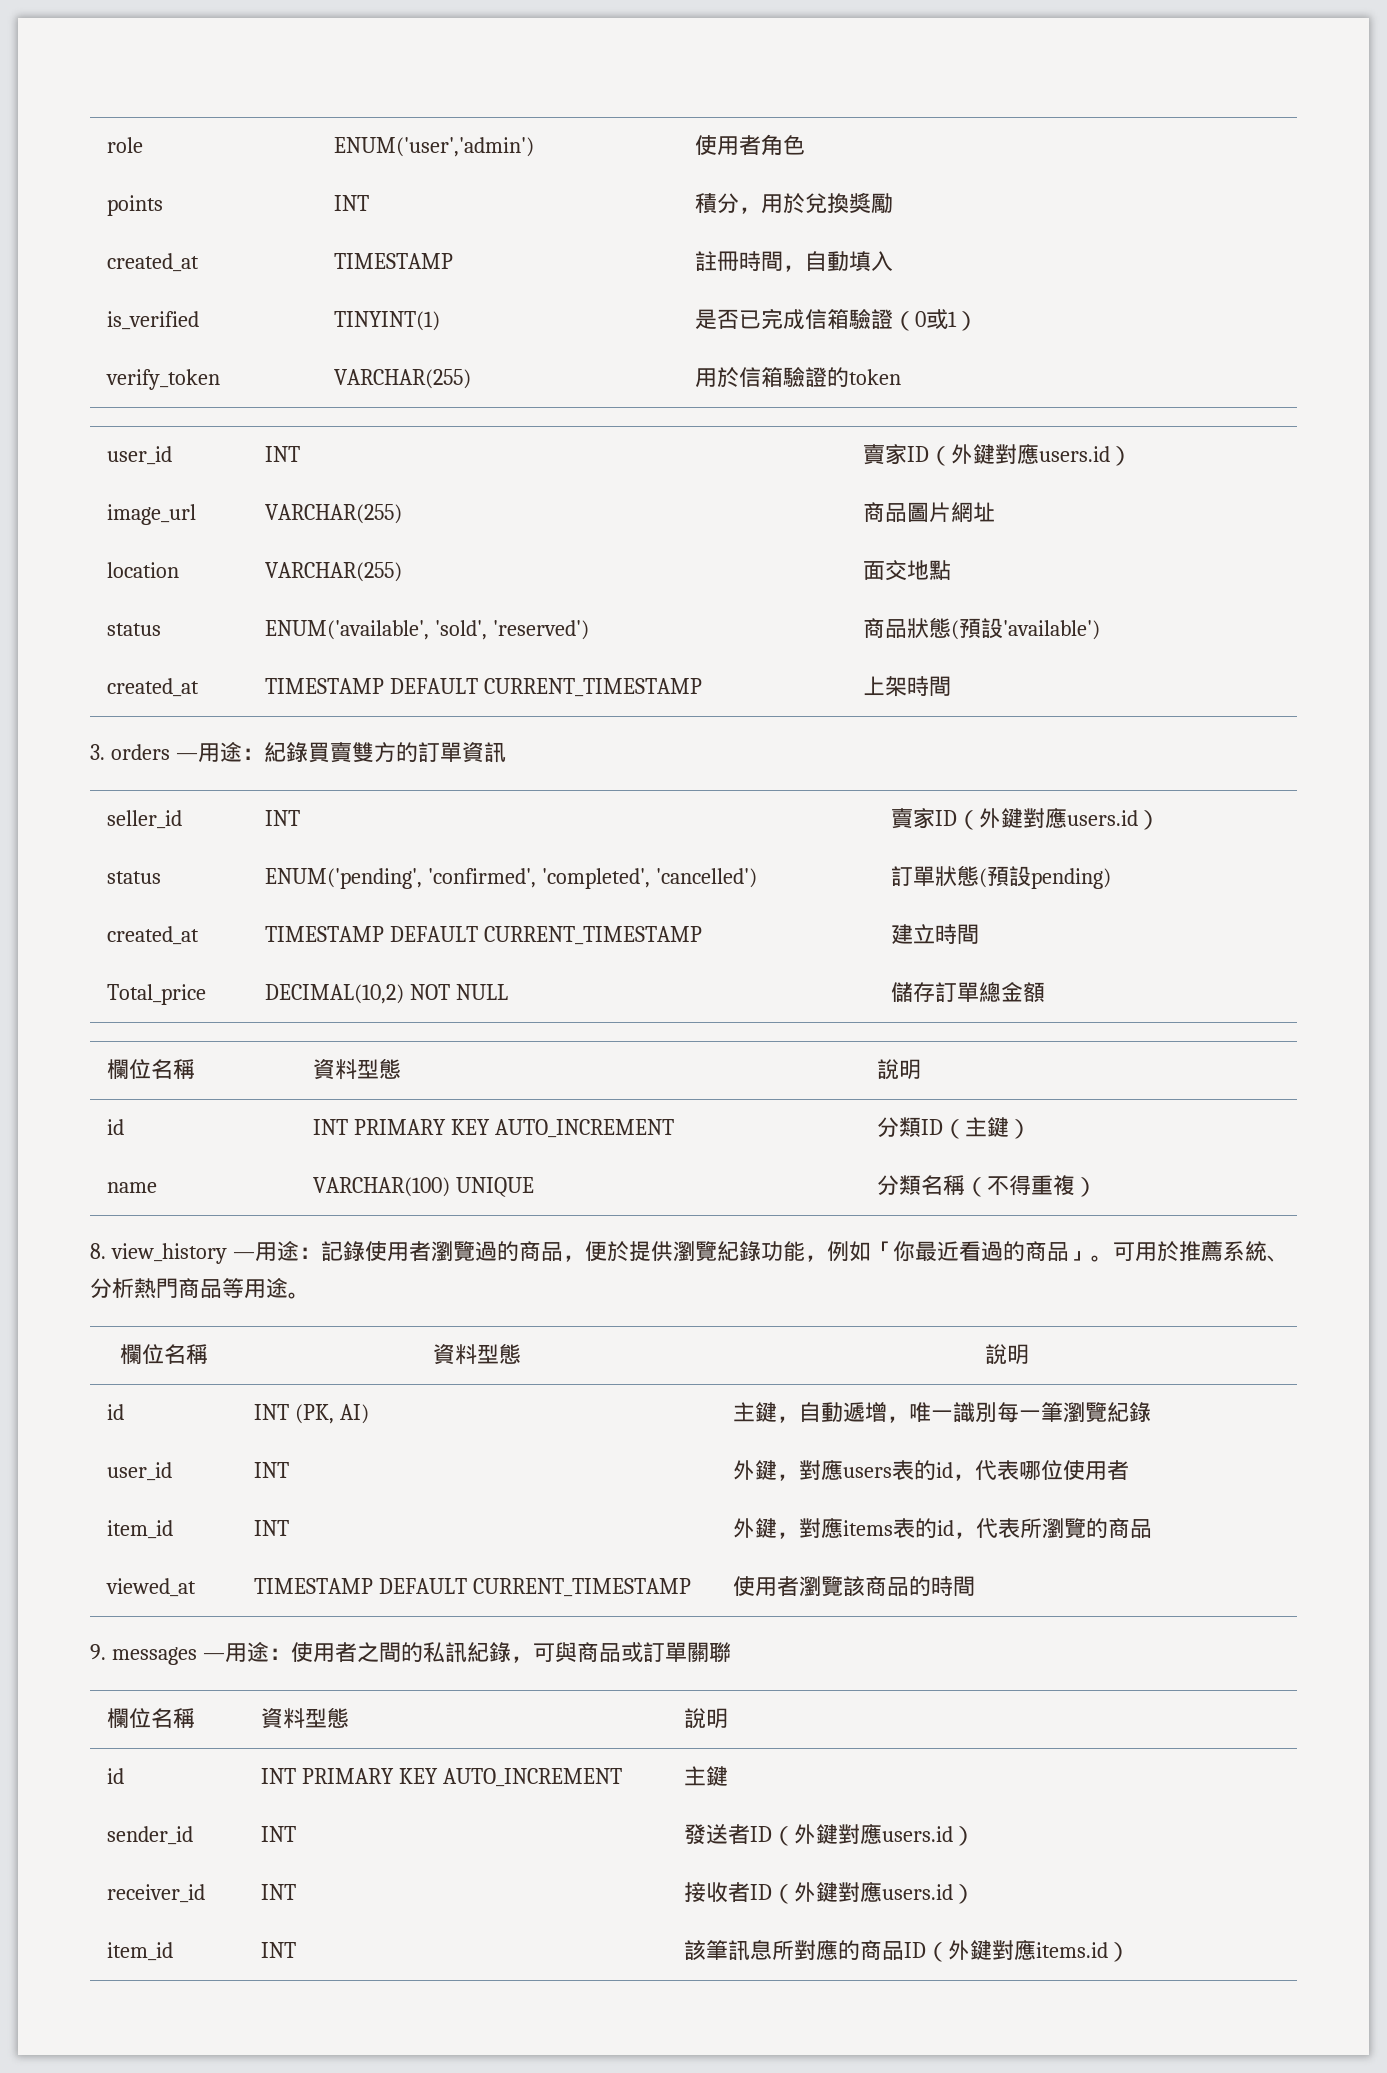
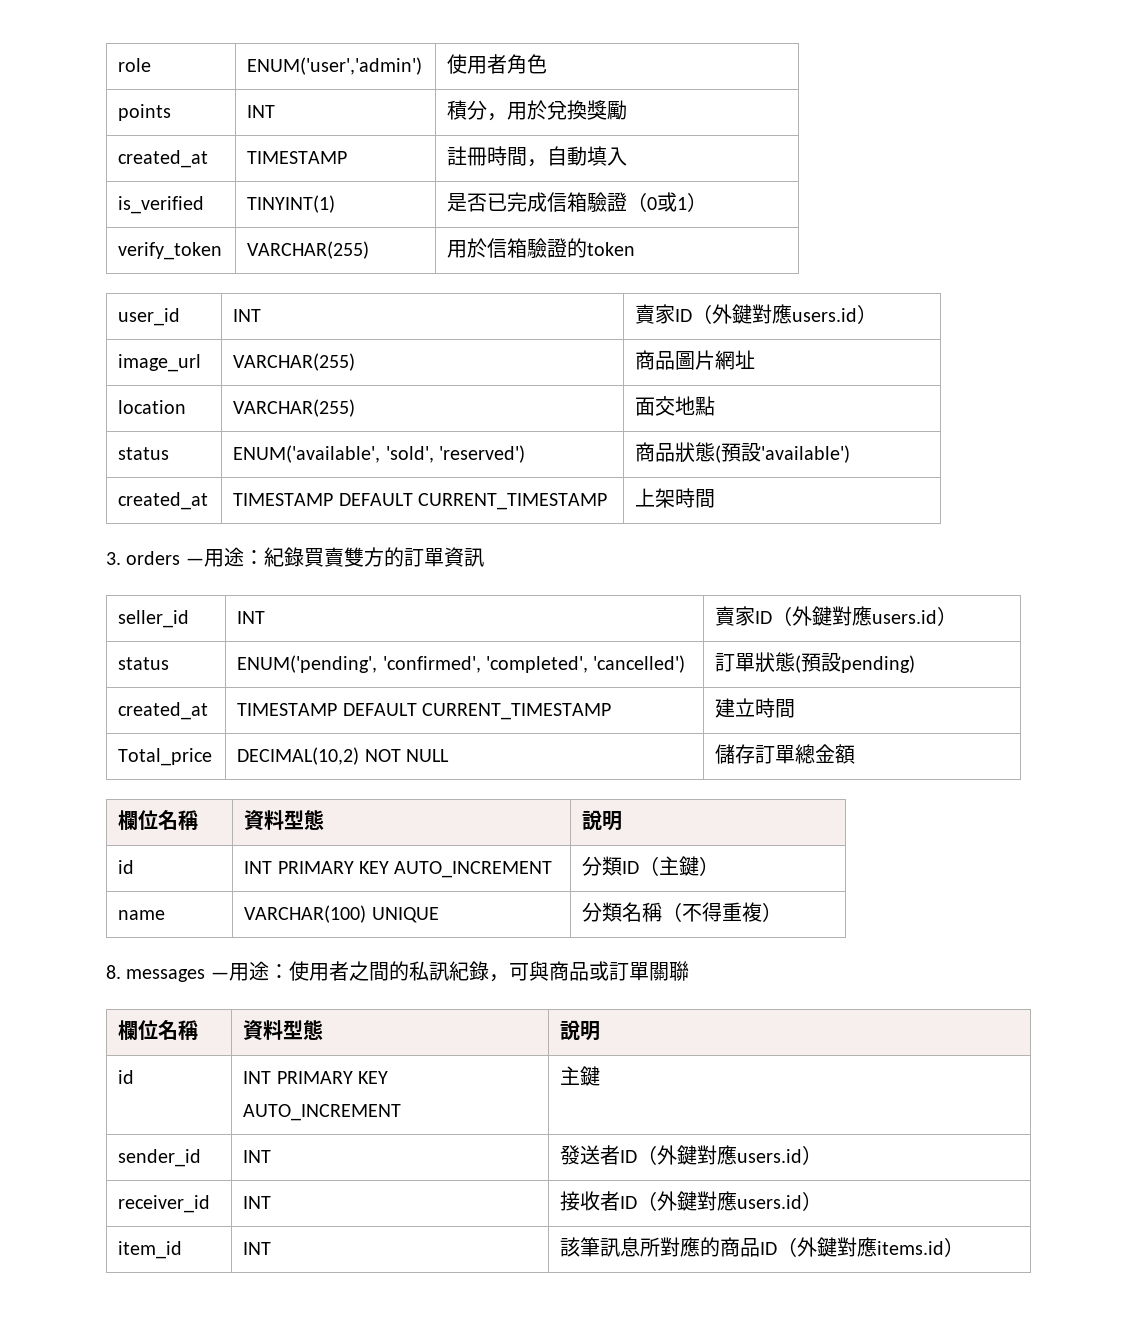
[110,1241,1289,1264] [90,1278,310,1299] [120,1344,208,1364] [433,1343,521,1365] [984,1344,1029,1365] [107,1404,125,1420] [254,1404,370,1424] [733,1402,1152,1423] [107,1462,173,1481] [254,1462,290,1478] [733,1460,1130,1481] [107,1520,174,1539] [254,1520,290,1536] [733,1518,1153,1539] [106,1578,197,1597] [254,1578,692,1597] [733,1576,976,1597] [90,1644,106,1660] view_history —用途：記錄使用者瀏覽過的商品，便於提供瀏覽紀錄功能，例如「你最近看過的商品」。可用於推薦系統、分析熱門商品等用途。 // 欄位名稱 | 資料型態 | 說明 // id | INT (PK, AI) | 主鍵，自動遞增，唯一識別每一筆瀏覽紀錄 // user_id | INT | 外鍵，對應users表的id，代表哪位使用者 // item_id | INT | 外鍵，對應items表的id，代表所瀏覽的商品 // viewed_at | TIMESTAMP DEFAULT CURRENT_TIMESTAMP | 使用者瀏覽該商品的時間 // 9. -> (121, 972) none

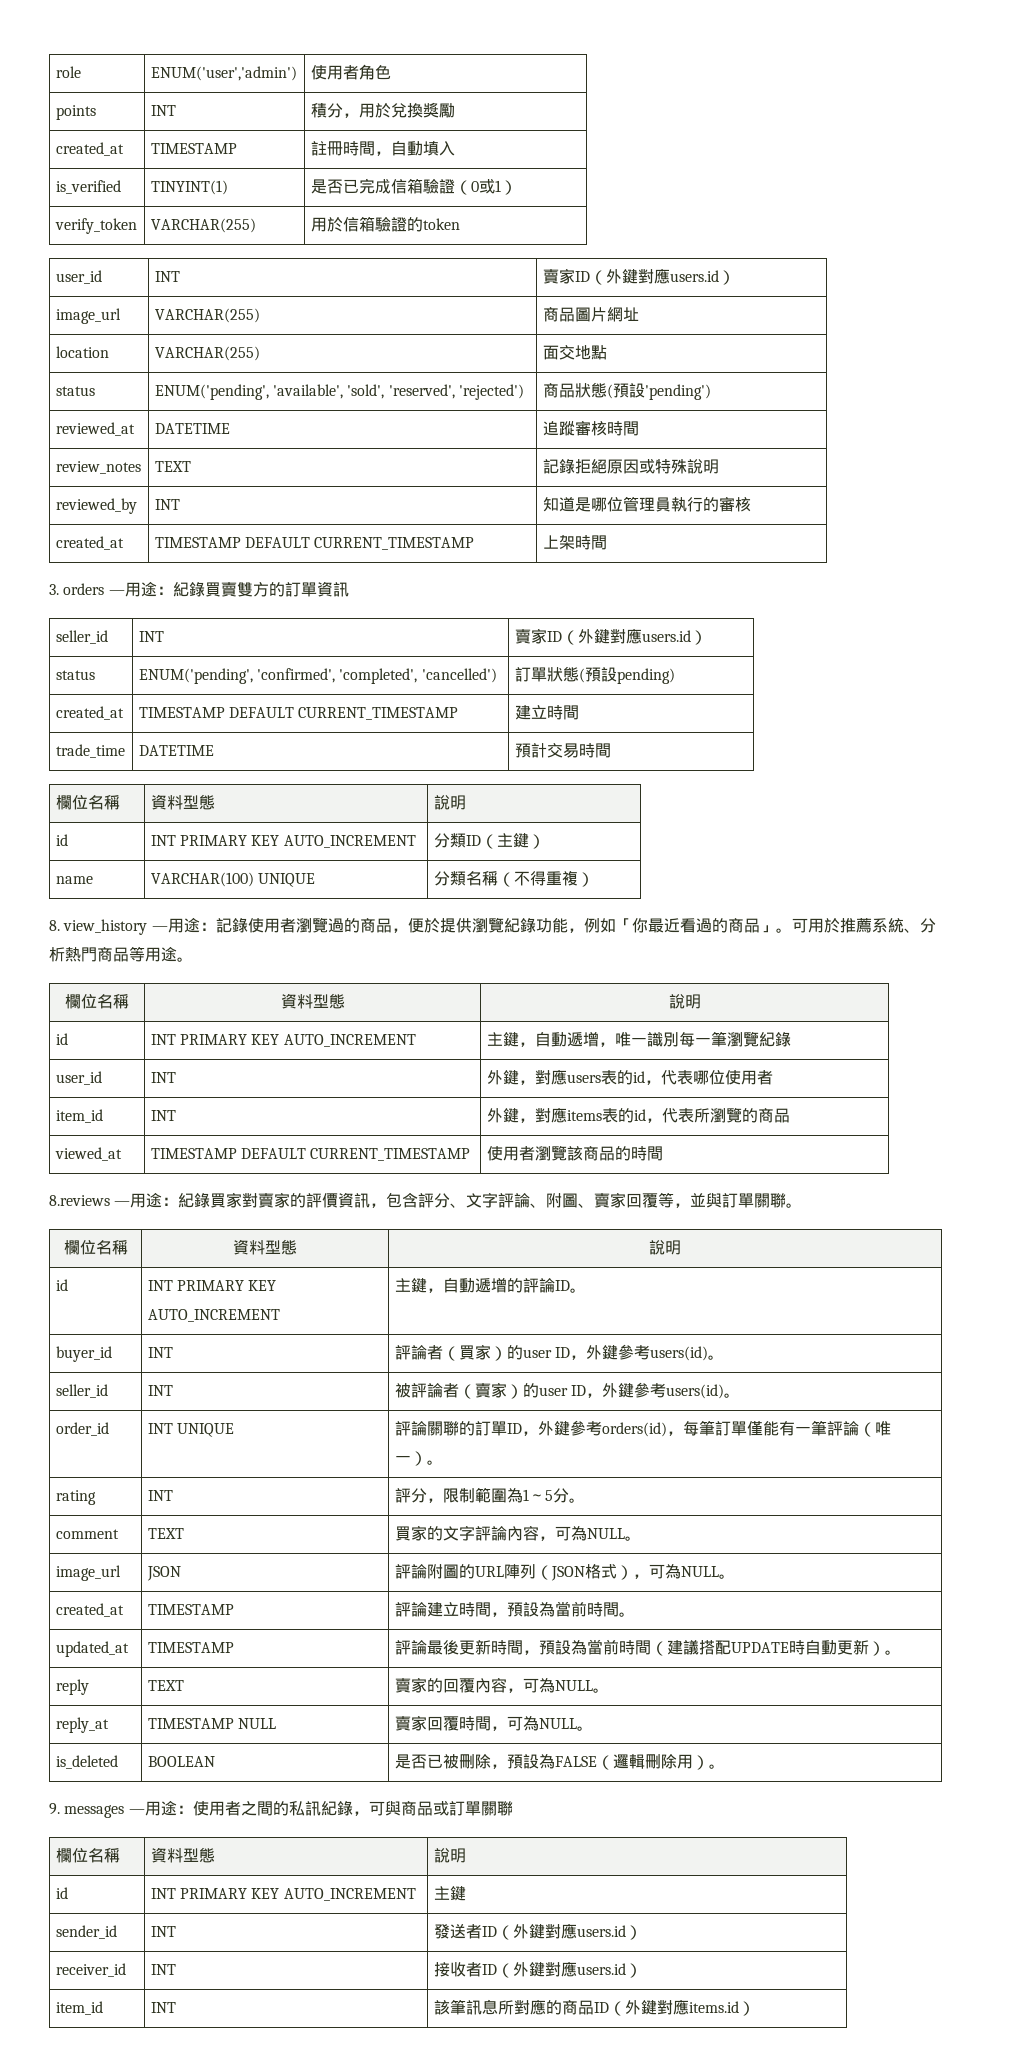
[233,445,526,463] ENUM('available', 'sold', 'reserved') -> [154,384,524,400] ENUM('pending', 'available', 'sold', 'reserved', 'rejected')
[761,445,851,463] 'available') -> [644,384,711,400] [55,422,135,436] [154,423,230,434] [542,420,639,436] [55,461,141,474] [154,461,191,472] [542,458,719,474] [55,498,137,514] [154,499,180,510] [542,496,751,512] 'pending') // reviewed_at | DATETIME | 追蹤審核時間 // review_notes | TEXT | 記錄拒絕原因或特殊說明 // reviewed_by | INT | 知道是哪位管理員執行的審核
[118,748,213,766] [237,747,450,765] [715,744,856,764] Total_price | DECIMAL(10,2) NOT NULL | 儲存訂單總金額 -> [55,744,125,758] [138,745,214,756] [514,743,611,758] trade_time | DATETIME | 預計交易時間
(121, 972) none -> [63,917,936,935] [49,946,193,962] [65,994,129,1009] [280,993,345,1009] [668,994,701,1009] [55,1033,68,1045] [150,1034,416,1047] [486,1031,791,1047] [55,1071,102,1085] [150,1072,176,1083] [486,1069,773,1085] [55,1109,103,1123] [150,1110,176,1121] [486,1107,790,1123] [54,1147,122,1161] [150,1148,471,1161] [486,1145,663,1161] [49,1192,803,1208] [63,1240,128,1255] [233,1239,297,1255] [649,1240,681,1255] [55,1279,68,1291] [147,1280,277,1291] [147,1309,280,1322] [394,1277,586,1293] [55,1346,112,1362] [147,1347,173,1358] [394,1344,724,1361] [55,1384,108,1398] [147,1385,173,1396] [394,1382,740,1399] [55,1422,109,1436] [147,1423,234,1437] [394,1420,891,1437] [394,1451,443,1466] [55,1490,96,1505] [147,1490,173,1501] [394,1487,585,1503] [55,1529,119,1539] [147,1528,184,1539] [394,1525,641,1541] [55,1565,121,1581] [146,1566,181,1581] [394,1564,735,1581] [55,1603,124,1617] [147,1604,234,1615] [394,1601,635,1617] [55,1641,129,1657] [147,1642,234,1653] [394,1639,901,1656] [55,1679,89,1695] [147,1680,184,1691] [394,1677,609,1693] [55,1717,109,1733] [147,1718,276,1729] [394,1715,593,1731] [55,1755,118,1769] [147,1756,215,1767] [394,1754,725,1770] [49,1803,60,1815] view_history —用途：記錄使用者瀏覽過的商品，便於提供瀏覽紀錄功能，例如「你最近看過的商品」。可用於推薦系統、分析熱門商品等用途。 // 欄位名稱 | 資料型態 | 說明 // id | INT PRIMARY KEY AUTO_INCREMENT | 主鍵，自動遞增，唯一識別每一筆瀏覽紀錄 // user_id | INT | 外鍵，對應users表的id，代表哪位使用者 // item_id | INT | 外鍵，對應items表的id，代表所瀏覽的商品 // viewed_at | TIMESTAMP DEFAULT CURRENT_TIMESTAMP | 使用者瀏覽該商品的時間 // 8.reviews —用途：紀錄買家對賣家的評價資訊，包含評分、文字評論、附圖、賣家回覆等，並與訂單關聯。 // 欄位名稱 | 資料型態 | 說明 // id | INT PRIMARY KEY AUTO_INCREMENT | 主鍵，自動遞增的評論ID。 // buyer_id | INT | 評論者（買家）的user ID，外鍵參考users(id)。 // seller_id | INT | 被評論者（賣家）的user ID，外鍵參考users(id)。 // order_id | INT UNIQUE | 評論關聯的訂單ID，外鍵參考orders(id)，每筆訂單僅能有一筆評論（唯一）。 // rating | INT | 評分，限制範圍為1～5分。 // comment | TEXT | 買家的文字評論內容，可為NULL。 // image_url | JSON | 評論附圖的URL陣列（JSON格式），可為NULL。 // created_at | TIMESTAMP | 評論建立時間，預設為當前時間。 // updated_at | TIMESTAMP | 評論最後更新時間，預設為當前時間（建議搭配UPDATE時自動更新）。 // reply | TEXT | 賣家的回覆內容，可為NULL。 // reply_at | TIMESTAMP NULL | 賣家回覆時間，可為NULL。 // is_deleted | BOOLEAN | 是否已被刪除，預設為FALSE（邏輯刪除用）。 // 9.

